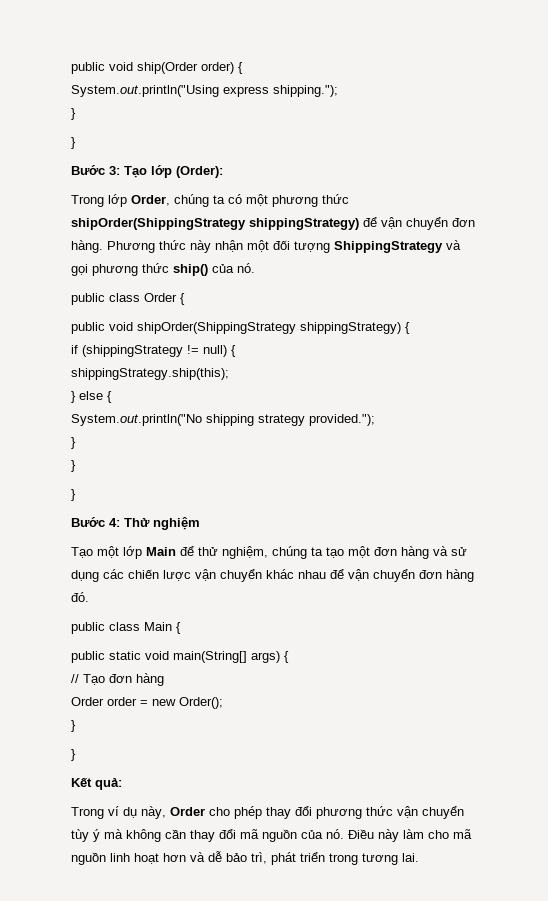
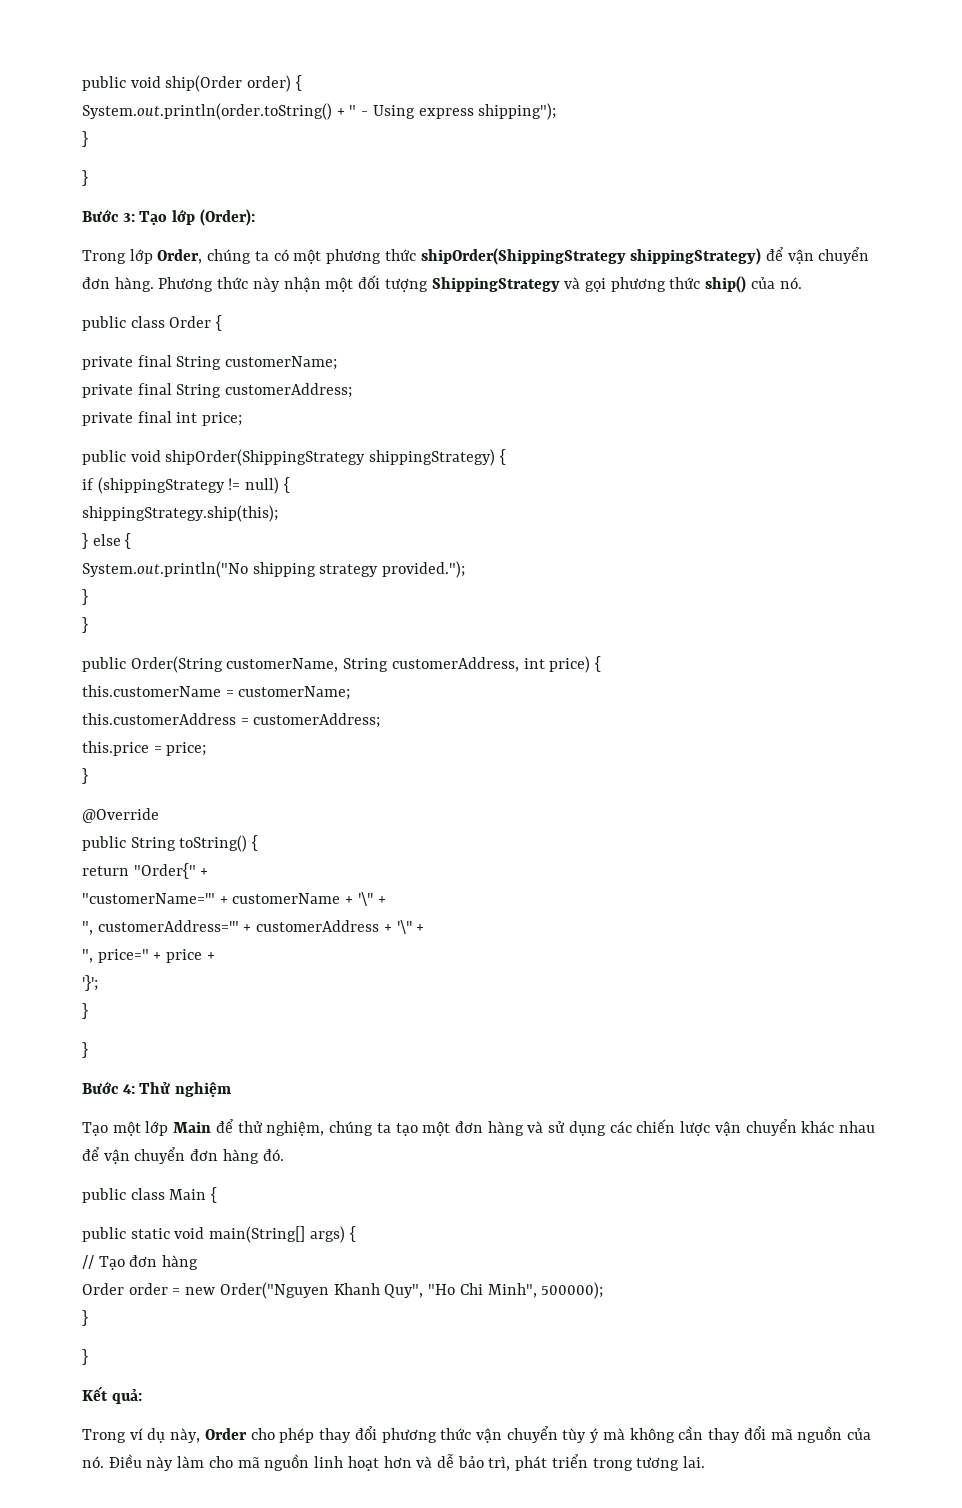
[71,85,338,97] System.out.println("Using express shipping."); -> [82,103,557,120] System.out.println(order.toString() + " - Using express shipping");
(185, 299) none -> [82,355,338,370] [82,383,353,398] [82,411,243,426] // private final String customerName; // private final String customerAddress; // private final int price;
(76, 466) none -> [82,656,602,673] [82,685,351,700] [82,713,381,728] [82,741,207,756] [82,768,88,784] [82,808,159,823] [82,835,259,852] [82,863,209,879] [82,892,386,906] [82,920,425,935] [82,949,215,963] [82,975,98,991] [82,1003,88,1019] // public Order(String customerName, String customerAddress, int price) { // this.customerName = customerName; // this.customerAddress = customerAddress; // this.price = price; // } // @Override // public String toString() { // return "Order{" + // "customerName='" + customerName + '\'' + // ", customerAddress='" + customerAddress + '\'' + // ", price=" + price + // '}'; // }
[179,697,223,709] Order(); -> [219,1282,604,1299] Order("Nguyen Khanh Quy", "Ho Chi Minh", 500000);

